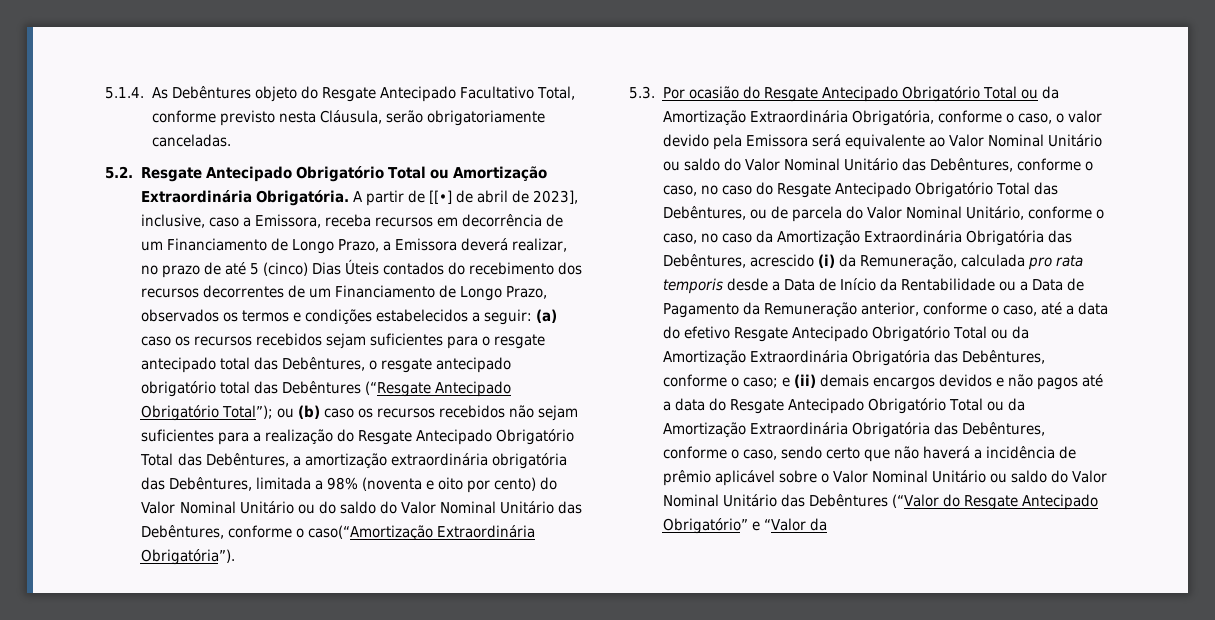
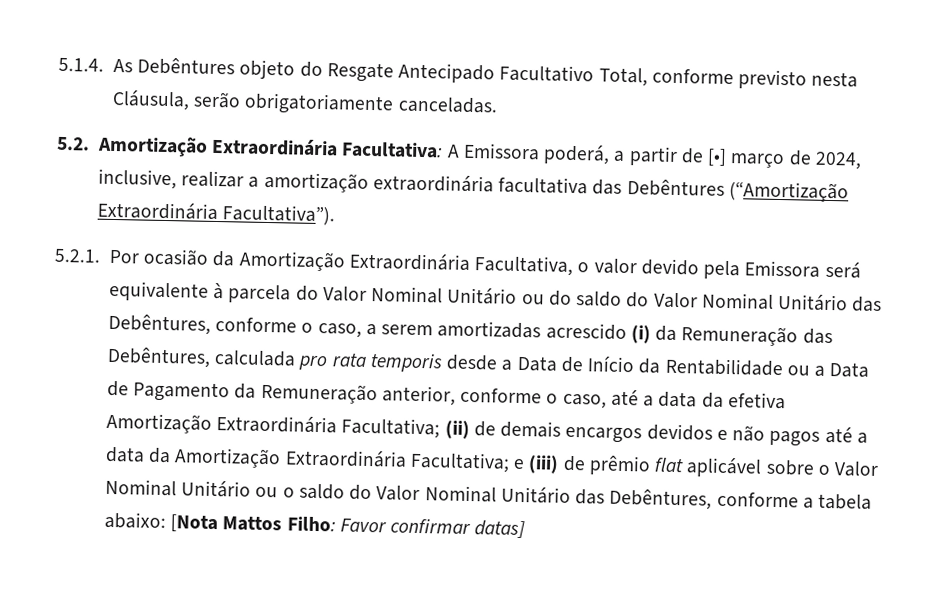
[140,166,547,182] [140,190,578,206] [140,214,563,228] [140,238,567,254] [140,259,583,278] [140,285,547,301] [140,309,557,325] [140,333,545,349] [140,357,511,373] [140,381,511,397] [140,405,578,421] [140,429,574,445] [139,453,567,469] [140,477,536,493] Resgate Antecipado Obrigatório Total ou Amortização Extraordinária Obrigatória. A partir de [[•] de abril de 2023], inclusive, caso a Emissora, receba recursos em decorrência de um Financiamento de Longo Prazo, a Emissora deverá realizar, no prazo de até 5 (cinco) Dias Úteis contados do recebimento dos recursos decorrentes de um Financiamento de Longo Prazo, observados os termos e condições estabelecidos a seguir: (a) caso os recursos recebidos sejam suficientes para o resgate antecipado total das Debêntures, o resgate antecipado obrigatório total das Debêntures (“Resgate Antecipado Obrigatório Total”); ou (b) caso os recursos recebidos não sejam suficientes para a realização do Resgate Antecipado Obrigatório Total das Debêntures, a amortização extraordinária obrigatória das Debêntures, limitada a 98% (noventa e oito por cento) -> [96,135,862,170] [97,168,849,203] [96,201,336,226] [54,248,861,280] [108,280,292,304] Amortização Extraordinária Facultativa: A Emissora poderá, a partir de [•] março de 2024, inclusive, realizar a amortização extraordinária facultativa das Debêntures (“Amortização Extraordinária Facultativa”). // 5.2.1. Por ocasião da Amortização Extraordinária Facultativa, o valor devido pela Emissora será equivalente à parcela
[307,525,535,540] [140,549,235,565] [629,86,1059,102] [662,110,1102,126] [662,134,1102,150] [662,158,1093,172] [662,182,1058,198] [662,206,1104,222] [662,230,1072,246] [662,254,957,269] caso(“Amortização Extraordinária Obrigatória”). // 5.3. Por ocasião do Resgate Antecipado Obrigatório Total ou da Amortização Extraordinária Obrigatória, conforme o caso, o valor devido pela Emissora será equivalente ao Valor Nominal Unitário ou saldo do Valor Nominal Unitário das Debêntures, conforme o caso, no caso do Resgate Antecipado Obrigatório Total das Debêntures, ou de parcela do Valor Nominal Unitário, conforme o caso, no caso da Amortização Extraordinária Obrigatória das Debêntures, acrescido (i) da Remuneração, -> [317,320,833,347] [106,346,211,368] caso, a serem amortizadas acrescido (i) da Remuneração das Debêntures,
[662,326,1029,342] [662,350,1045,366] [662,374,816,388] do efetivo Resgate Antecipado Obrigatório Total ou da Amortização Extraordinária Obrigatória das Debêntures, conforme o caso; e (ii) -> [701,392,786,410] [105,412,496,439] da efetiva Amortização Extraordinária Facultativa; (ii) de
[708,398,1025,414] [662,422,1045,438] [662,446,1055,462] do Resgate Antecipado Obrigatório Total ou da Amortização Extraordinária Obrigatória das Debêntures, conforme o caso, sendo certo que não haverá a incidência -> [148,447,560,474] da Amortização Extraordinária Facultativa; e (iii)
(711, 478) none -> [654,457,685,473] flat
[1010,470,1107,483] [662,494,1098,510] [662,518,827,534] saldo do Valor Nominal Unitário das Debêntures (“Valor do Resgate Antecipado Obrigatório” e “Valor da -> [282,483,873,510] [103,511,526,539] o saldo do Valor Nominal Unitário das Debêntures, conforme a tabela abaixo: [Nota Mattos Filho: Favor confirmar datas]

